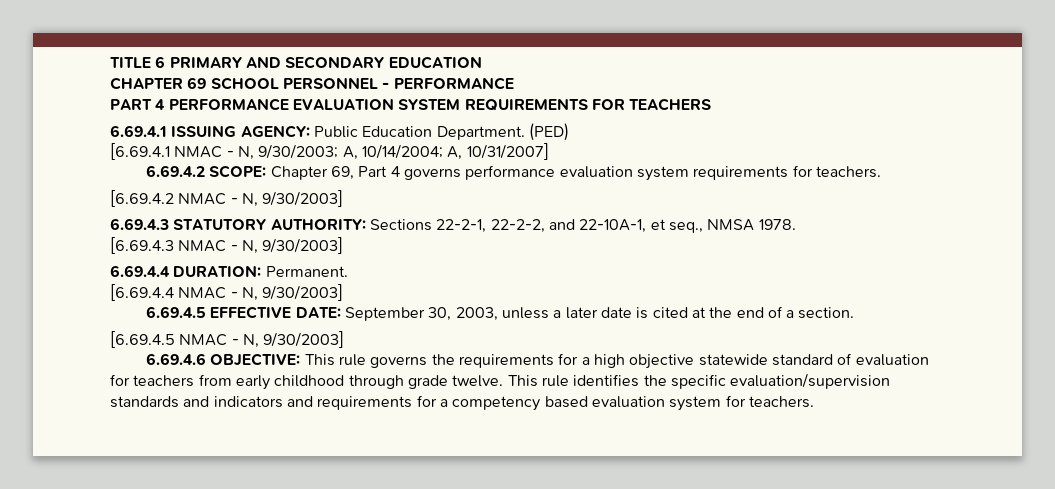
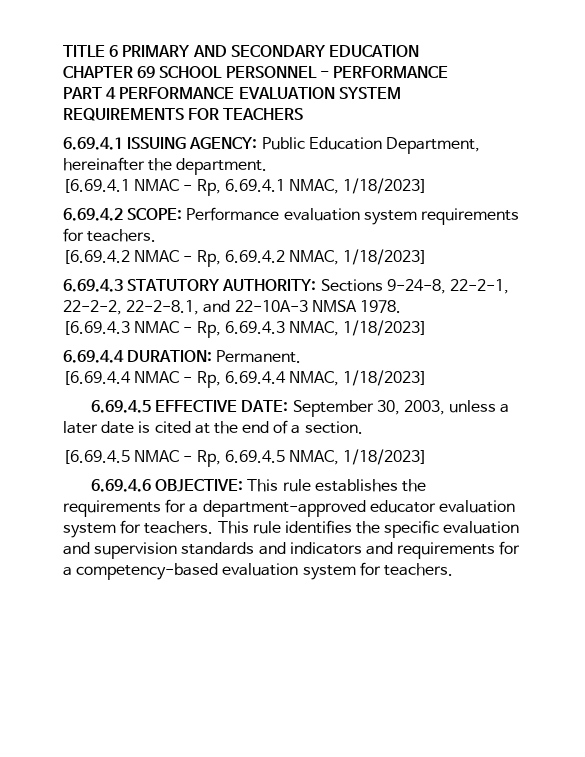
[436,123,569,141] Department. (PED) -> [385,137,480,154] [63,157,268,175] Department, hereinafter the department.
[237,143,549,160] [146,165,556,180] N, 9/30/2003; A, 10/14/2004; A, 10/31/2007] // 6.69.4.2 SCOPE: Chapter 69, Part 4 governs performance -> [196,178,428,196] [63,207,280,221] Rp, 6.69.4.1 NMAC, 1/18/2023] // 6.69.4.2 SCOPE: Performance
[241,190,344,207] N, 9/30/2003] -> [196,249,428,267] Rp, 6.69.4.2 NMAC, 1/18/2023]
(432, 225) none -> [386,279,446,294] 9-24-8,
[548,219,703,233] and 22-10A-1, et seq., -> [126,300,308,315] 22-2-8.1, and 22-10A-3
[241,237,344,254] N, 9/30/2003] -> [196,320,428,338] Rp, 6.69.4.3 NMAC, 1/18/2023]
[241,284,344,301] N, 9/30/2003] -> [196,370,428,388] Rp, 6.69.4.4 NMAC, 1/18/2023]
[242,331,345,348] N, 9/30/2003] -> [196,449,428,467] Rp, 6.69.4.5 NMAC, 1/18/2023]
[370,356,428,368] governs -> [314,479,398,492] establishes
[593,353,929,369] [110,374,504,390] high objective statewide standard of evaluation for teachers from early childhood through grade twelve. -> [202,500,515,517] [63,520,214,538] department-approved educator evaluation system for teachers.
[730,373,891,389] evaluation/supervision -> [443,521,520,534] [63,542,178,559] evaluation and supervision
[452,396,588,411] competency based -> [76,563,219,580] competency-based

